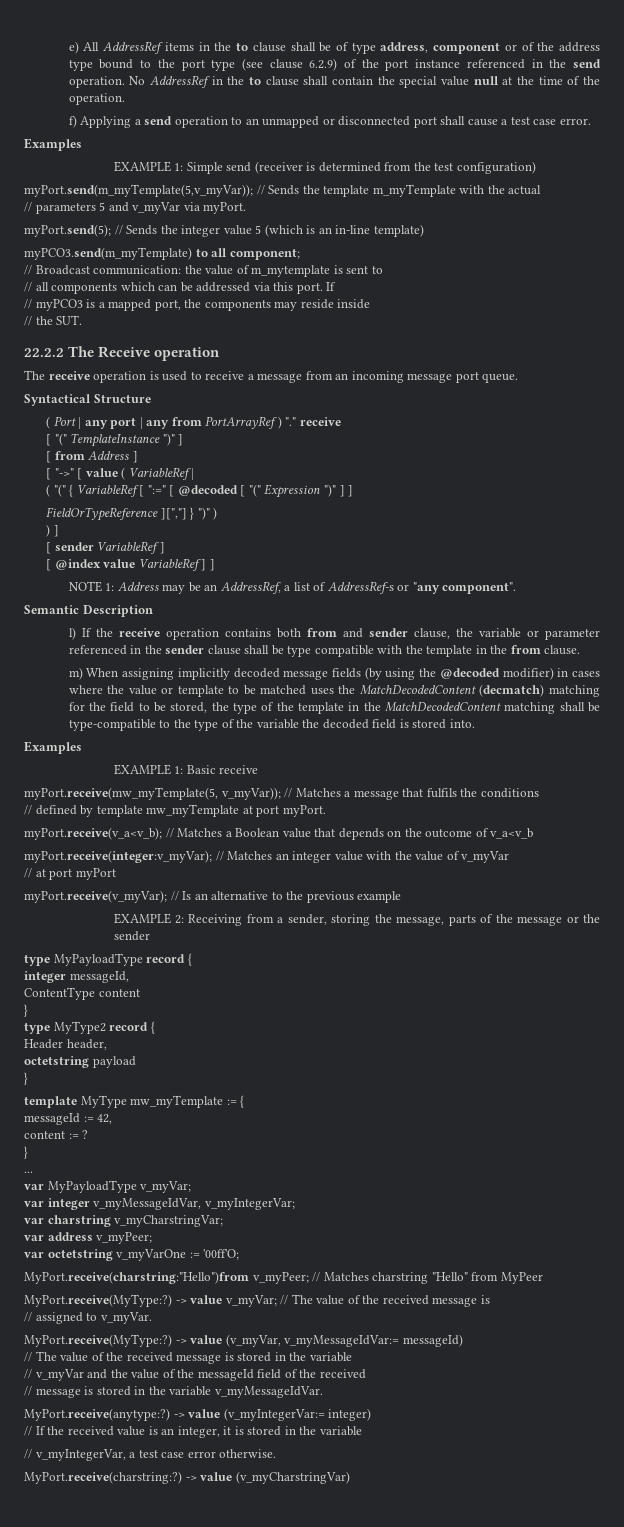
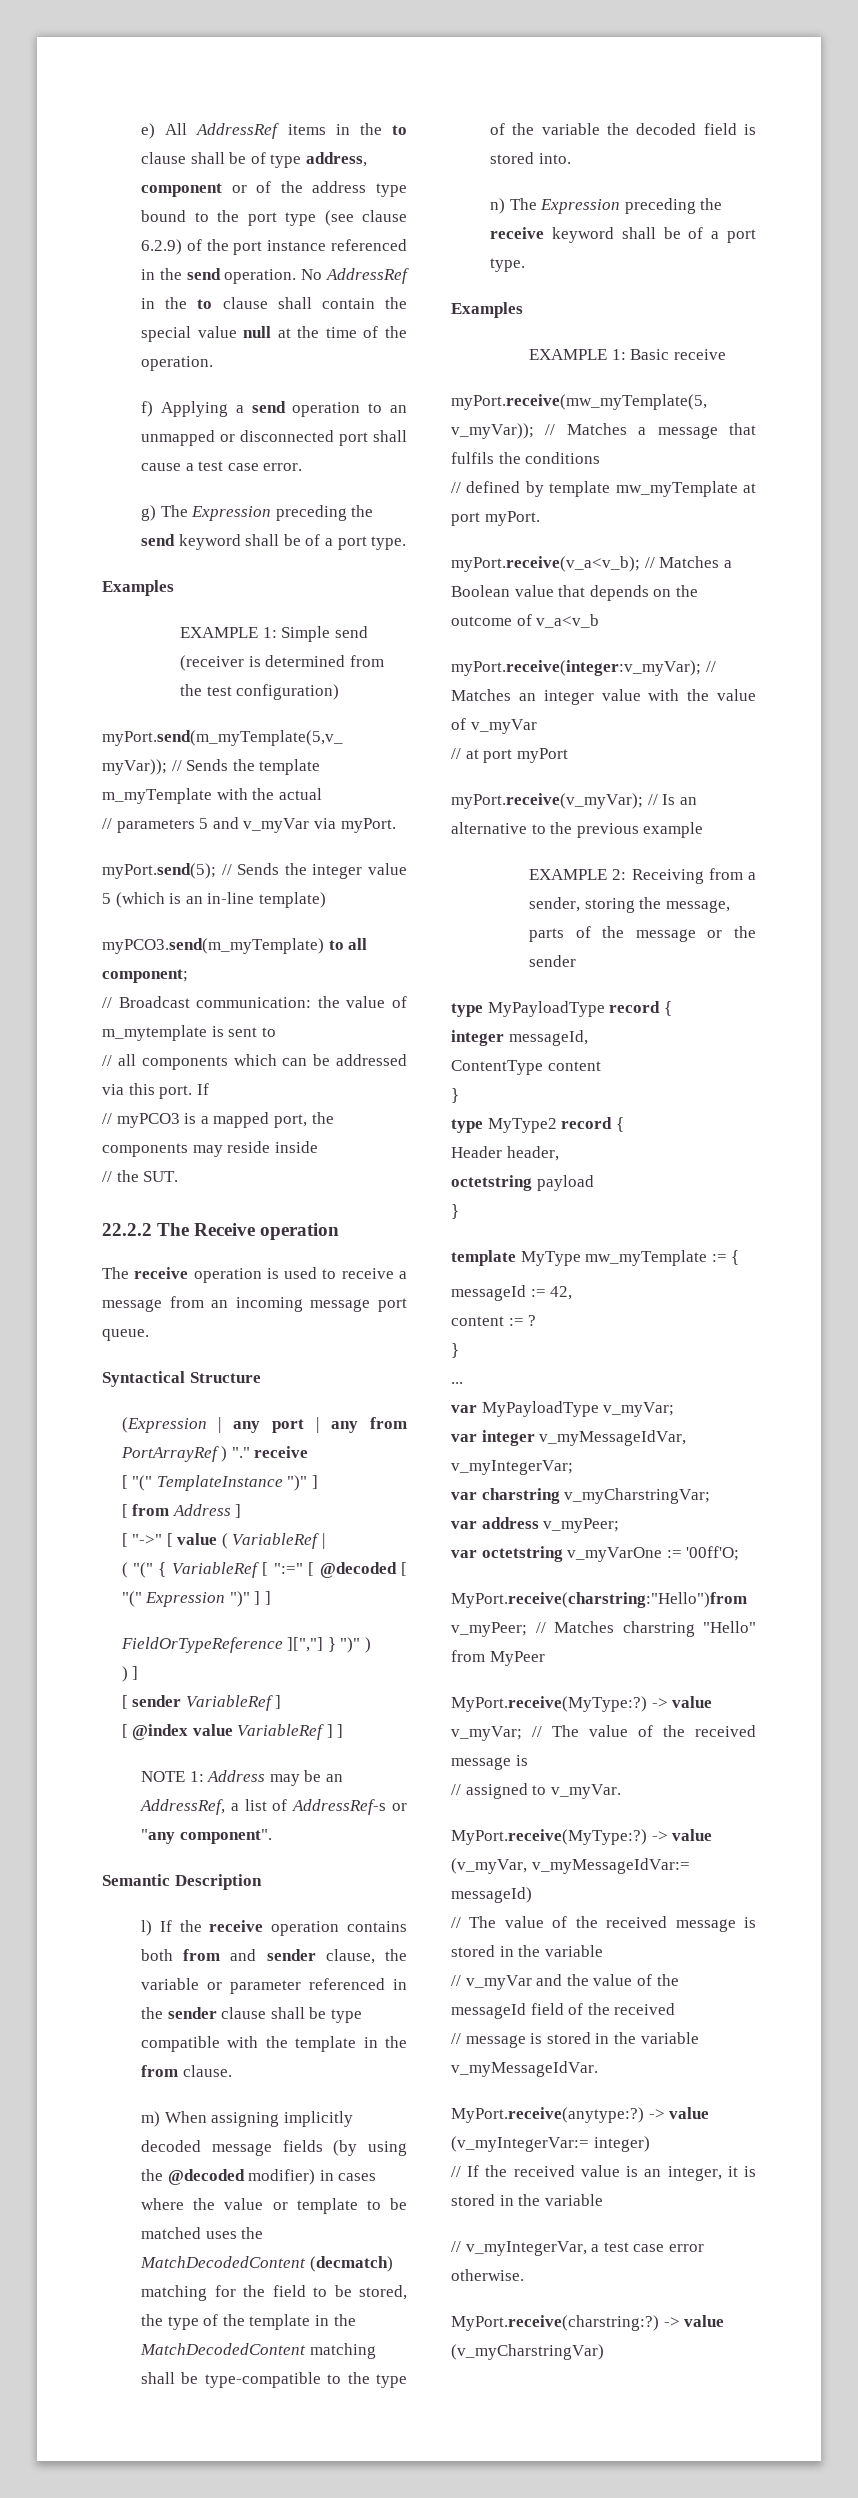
(591, 121) none -> [141,505,374,521] [141,534,407,550] // g) The Expression preceding the send keyword shall be of a port type.
[46,416,76,429] ( Port -> [121,1417,207,1433] (Expression
(475, 723) none -> [490,198,723,214] [490,227,756,243] [490,258,526,272] // n) The Expression preceding the receive keyword shall be of a port type.

